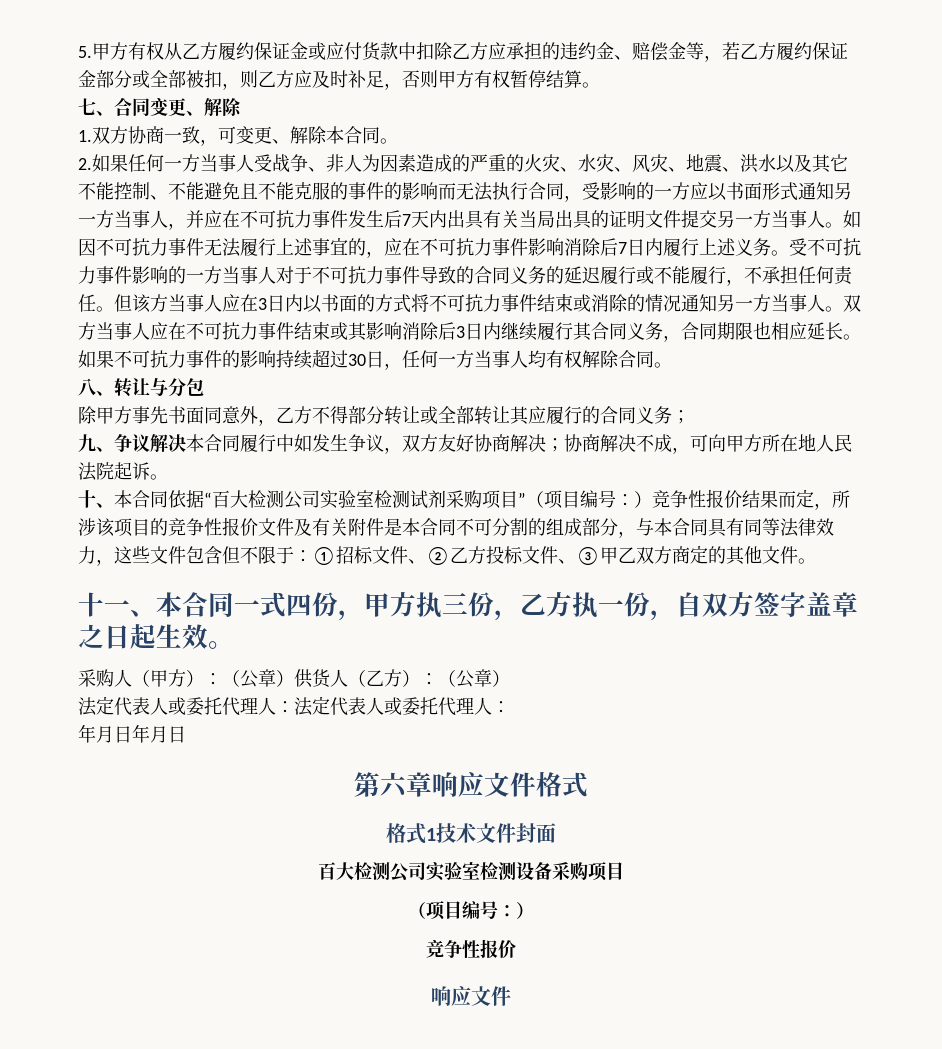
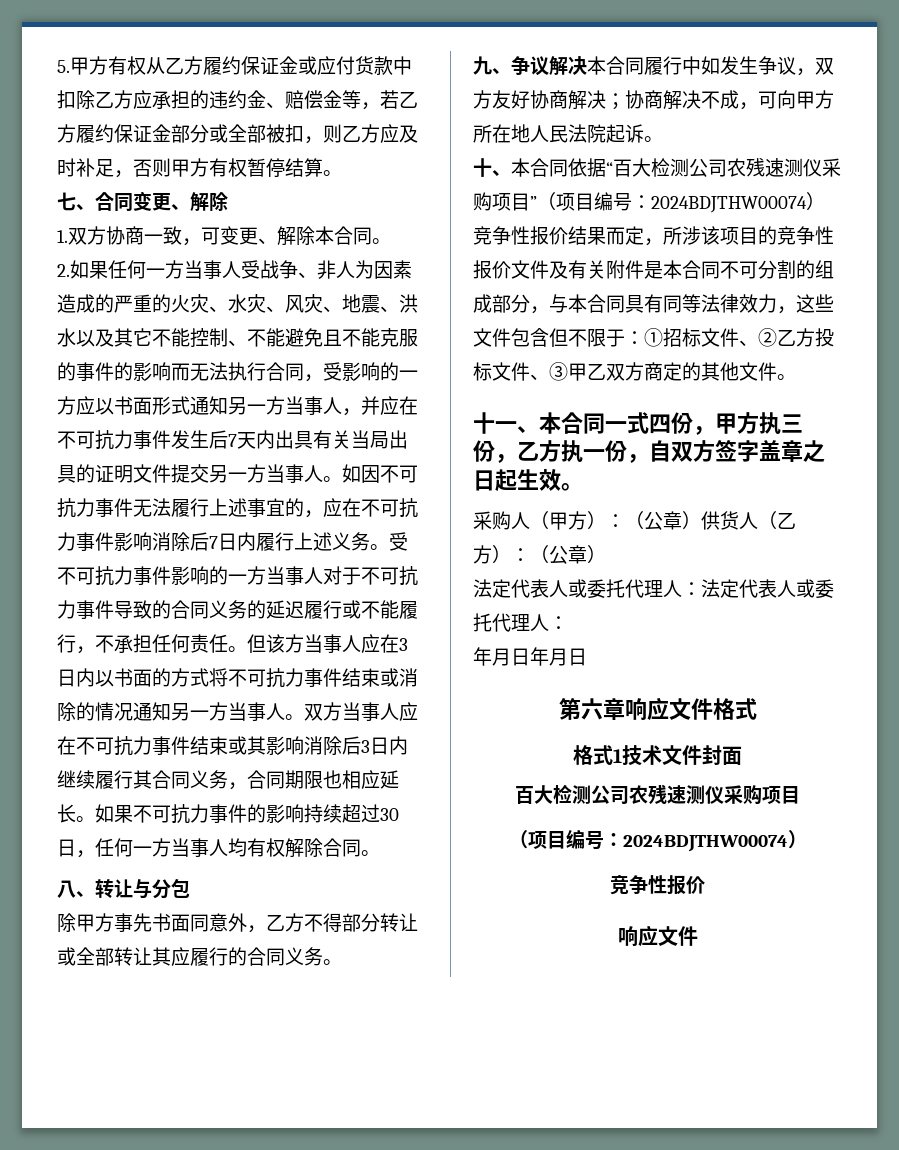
[672,410,690,424] ； -> [323,959,342,965] 。
[320,490,446,509] 实验室检测试剂 -> [727,158,822,177] 农残速测仪
(634, 500) none -> [651,196,807,213] 2024BDJTHW00074
[426,862,552,881] 实验室检测设备 -> [629,784,724,805] 农残速测仪
(516, 911) none -> [622,835,788,852] 2024BDJTHW00074

